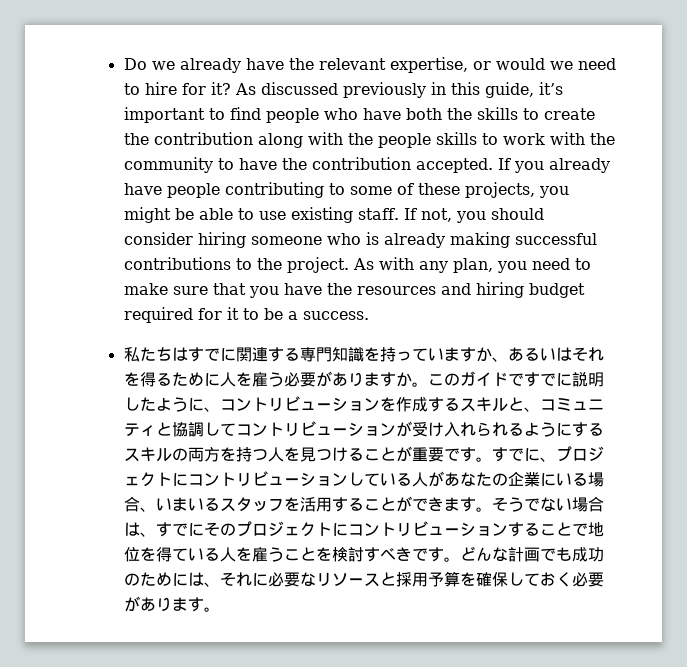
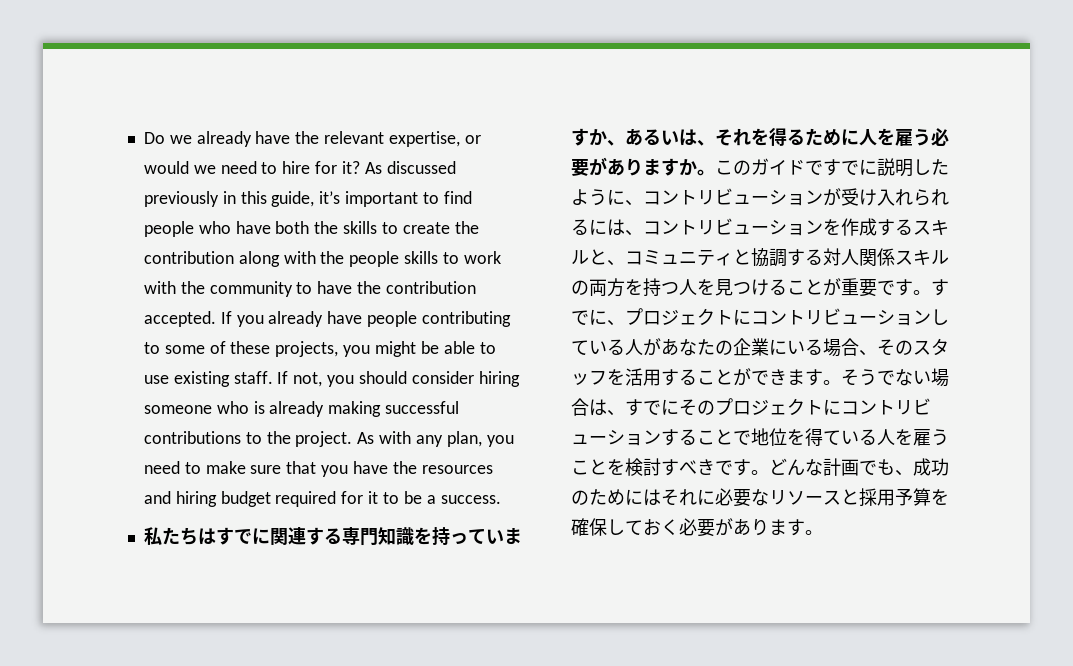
(572, 354) none -> [696,140,715,146] 、
(380, 404) none -> [822,188,949,206] [570,218,823,236] が受け入れられるには、コントリビューション
[203,421,604,437] してコントリビューションが受け入れられるようにする -> [786,248,895,266] する対人関係
[155,497,220,511] いまいる -> [876,339,913,356] その
(572, 554) none -> [894,470,913,476] 、
[203,582,220,587] 、 -> (661, 497) none

